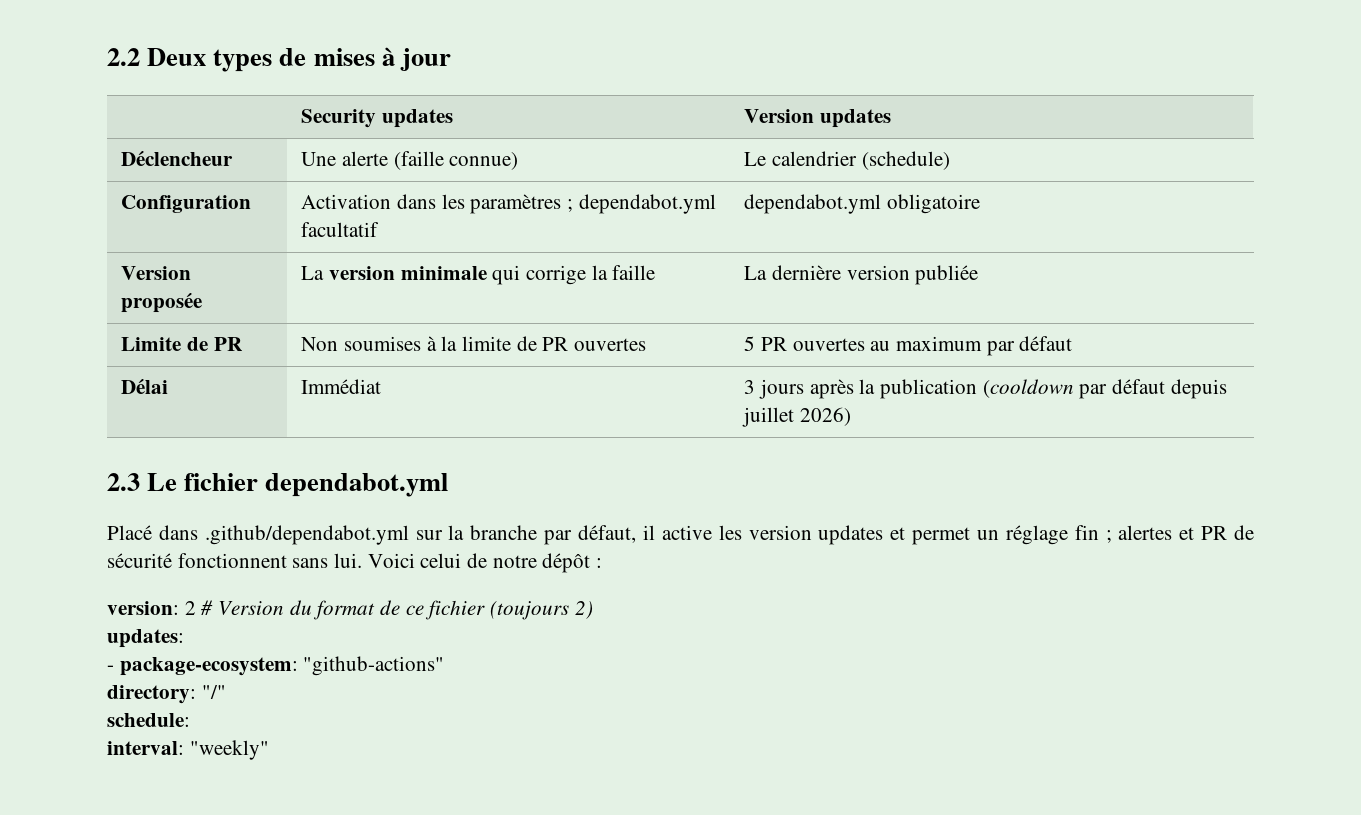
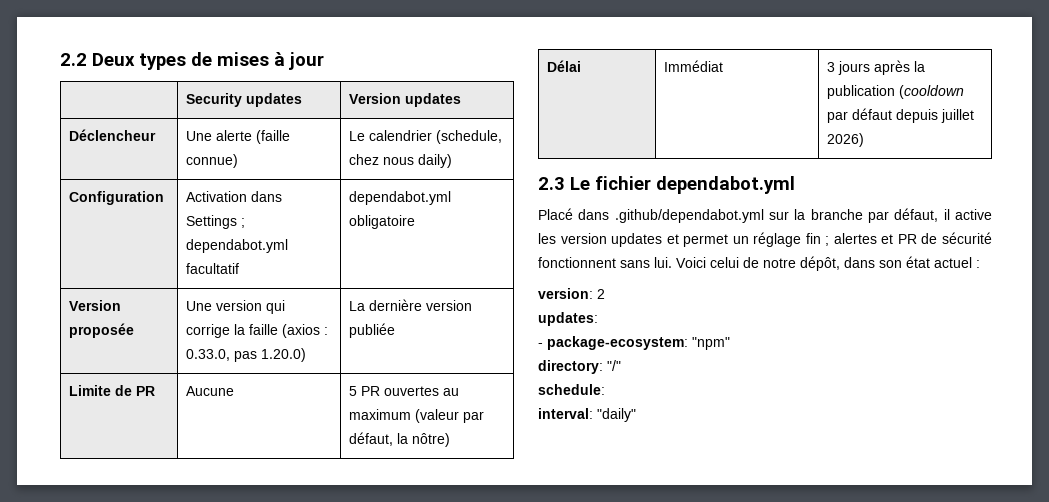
[861,151,950,170] (schedule) -> [435,130,502,144] [348,154,452,168] (schedule, chez nous daily)
[441,194,562,214] les paramètres -> [185,215,237,229] Settings
[301,266,487,280] La version minimale -> [185,300,262,311] Une version
(656, 272) none -> [281,324,328,338] [185,348,306,362] (axios : 0.33.0, pas 1.20.0)
[301,336,646,351] Non soumises à la limite de PR ouvertes -> [185,386,234,396] Aucune
[986,336,1073,356] par défaut -> [414,409,484,423] [348,432,450,447] (valeur par défaut, la nôtre)
[542,553,603,573] [107,600,593,620] dépôt : // version: 2 # Version du format de ce fichier (toujours 2) -> [800,256,980,271] [538,288,605,299] dépôt, dans son état actuel : // version: 2
[303,656,445,676] "github-actions" -> [692,337,730,350] "npm"
[189,740,269,760] "weekly" -> [597,408,636,422] "daily"

